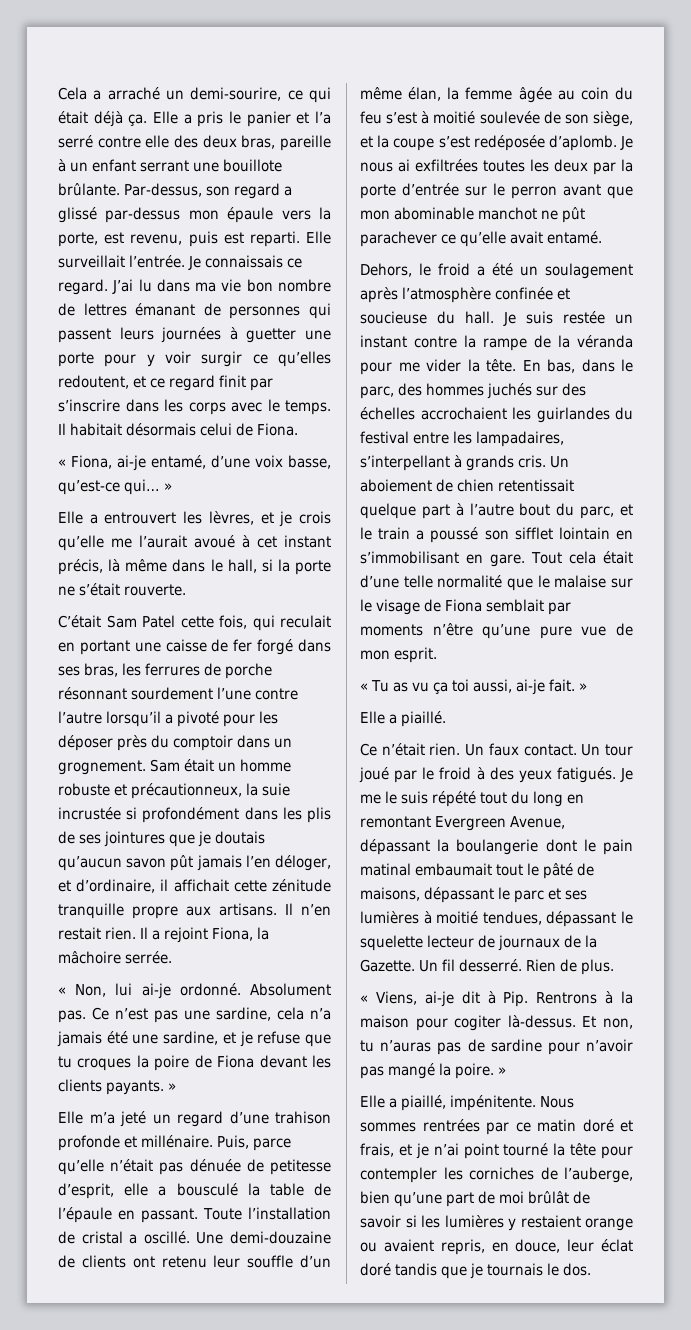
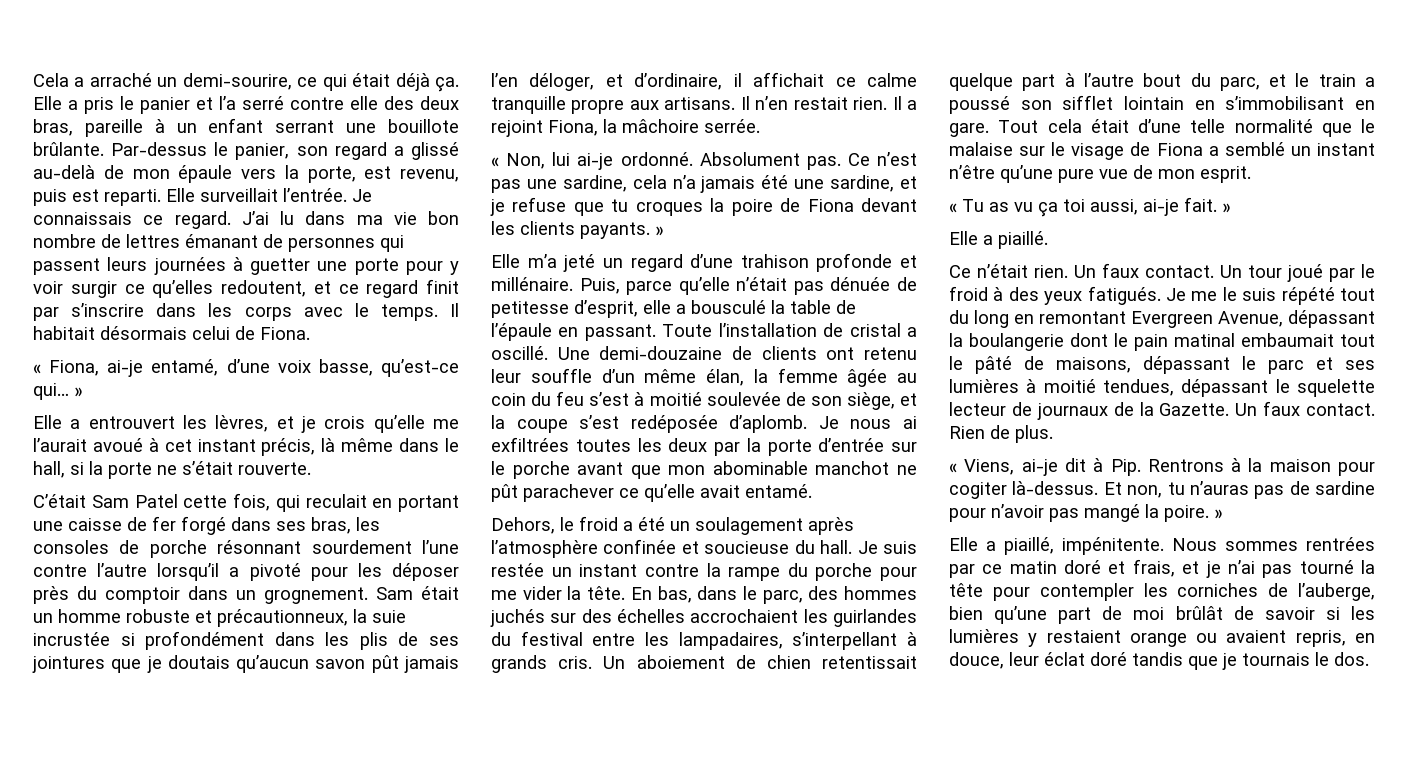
[124,183,203,197] Par-dessus, -> [111,142,290,160] Par-dessus le panier,
[105,207,181,223] par-dessus -> [33,165,124,179] au-delà de
[145,663,201,676] ferrures -> [33,540,109,554] consoles
[233,879,331,892] cette zénitude -> [835,73,917,87] ce calme
[511,186,557,199] perron -> [512,461,570,479] porche
[534,335,633,348] de la véranda -> [787,563,873,581] du porche
[486,599,572,615] [360,624,423,636] semblait par moments -> [1208,142,1375,156] a semblé un instant
[442,959,523,972] fil desserré. -> [1263,401,1375,416] faux contact.
[463,1143,499,1159] point -> [1262,564,1293,578] pas

